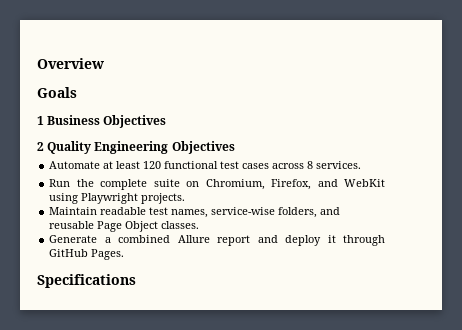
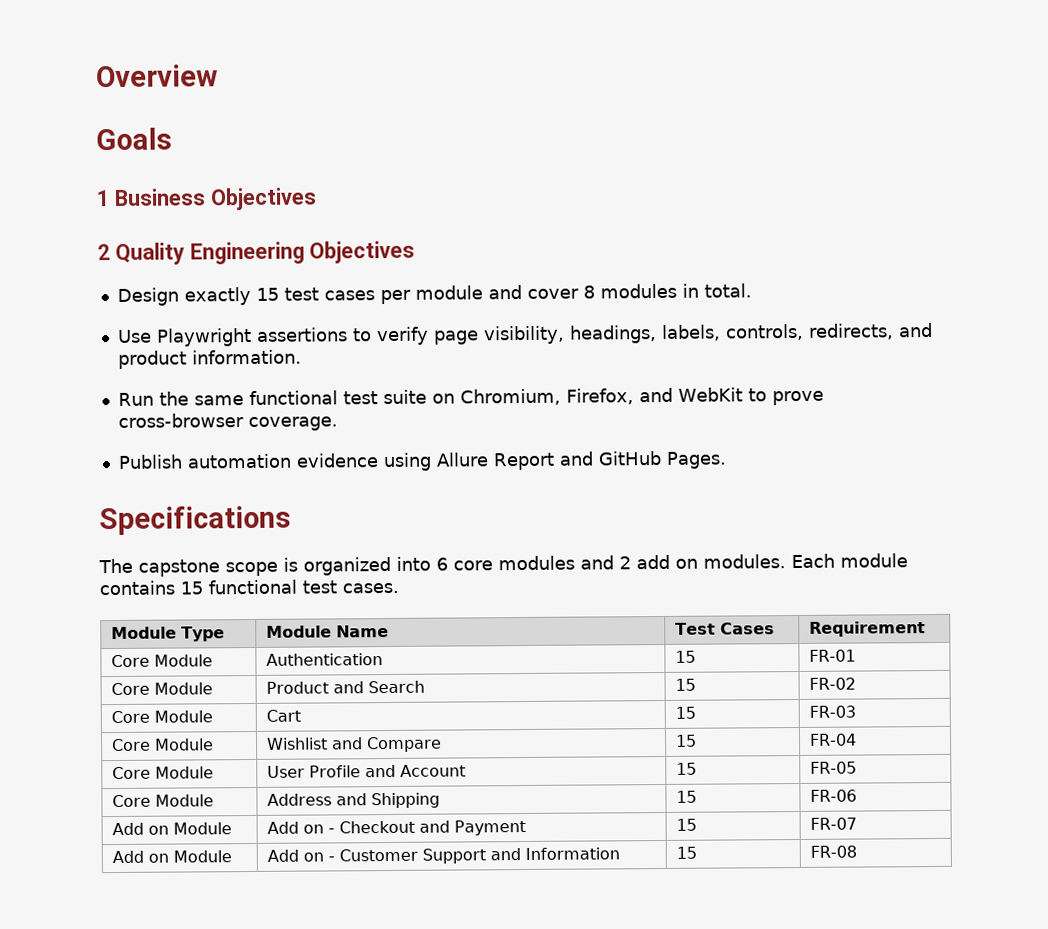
[49,161,362,169] Automate at least 120 functional test cases across 8 services. -> [116,283,752,306] [117,323,933,347] [117,349,302,369] Design exactly 15 test cases per module and cover 8 modules in total. // Use Playwright assertions to verify page visibility, headings, labels, controls, redirects, and product information.
[100,179,148,190] complete -> [193,390,378,406] same functional test
[49,193,186,204] [49,207,341,218] [49,221,200,232] [49,235,386,246] [49,249,125,260] [37,274,136,288] using Playwright projects. // Maintain readable test names, service-wise folders, and reusable Page Object classes. // Generate a combined Allure report and deploy it through GitHub Pages. // Specifications -> [747,388,824,406] [117,413,338,432] [117,450,727,472] [99,504,291,536] [98,553,908,577] [99,579,399,596] [111,626,226,642] [266,624,390,638] [675,622,776,635] [809,621,927,637] [111,654,214,668] [266,653,384,666] [675,650,697,663] [809,649,857,662] [111,682,214,696] [266,680,426,694] [675,678,697,691] [809,677,857,690] [111,710,214,724] [266,709,302,722] [675,706,697,719] [809,705,857,718] [112,738,215,752] [266,736,443,753] [675,734,698,747] [809,733,858,746] [112,766,215,780] [267,764,467,778] [676,762,698,775] [810,761,858,774] [112,794,215,808] [267,792,441,809] [676,790,698,803] [810,789,858,802] [112,822,233,836] [267,819,527,836] [676,818,698,831] [810,817,858,830] [112,850,233,864] [267,847,621,864] [676,846,698,859] [810,845,858,858] to prove cross-browser coverage. // Publish automation evidence using Allure Report and GitHub Pages. // Specifications // The capstone scope is organized into 6 core modules and 2 add on modules. Each module contains 15 functional test cases. // Module Type | Module Name | Test Cases | Requirement // Core Module | Authentication | 15 | FR-01 // Core Module | Product and Search | 15 | FR-02 // Core Module | Cart | 15 | FR-03 // Core Module | Wishlist and Compare | 15 | FR-04 // Core Module | User Profile and Account | 15 | FR-05 // Core Module | Address and Shipping | 15 | FR-06 // Add on Module | Add on - Checkout and Payment | 15 | FR-07 // Add on Module | Add on - Customer Support and Information | 15 | FR-08

